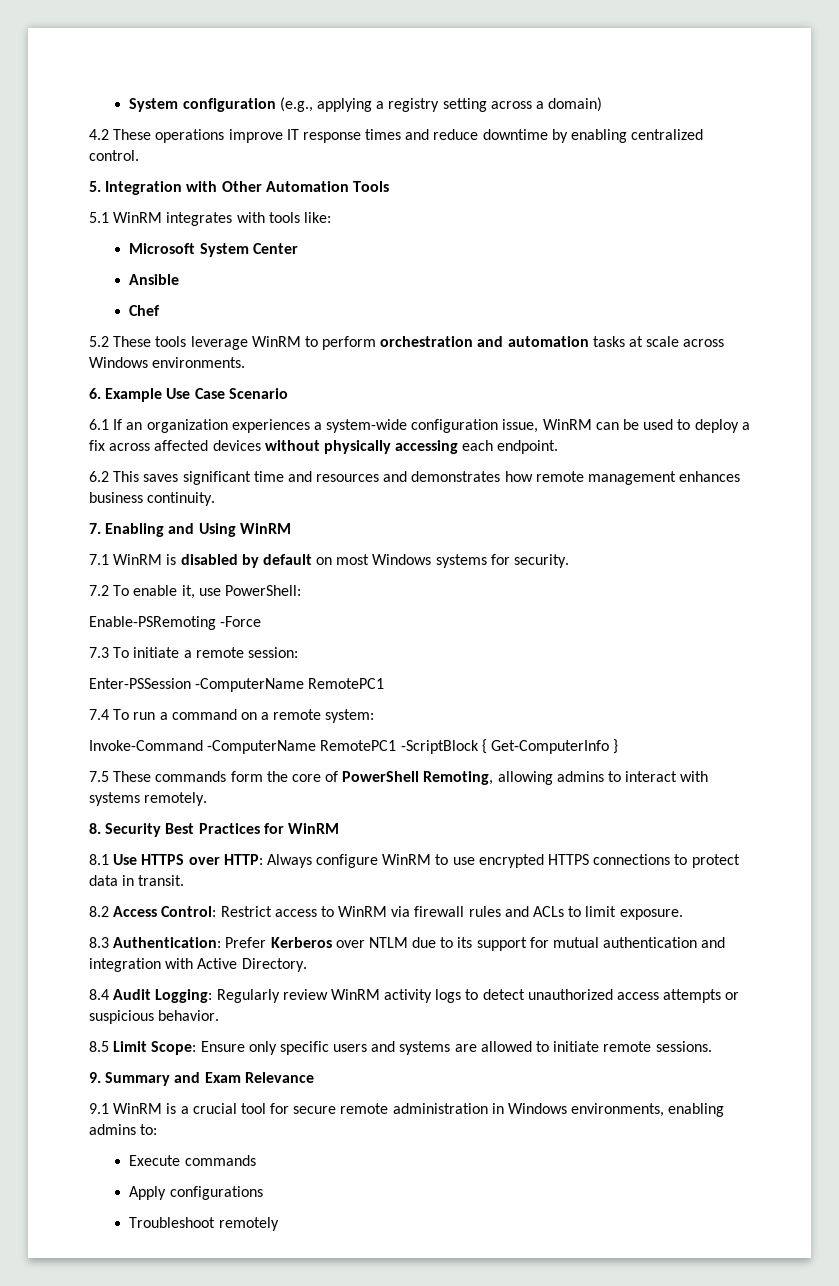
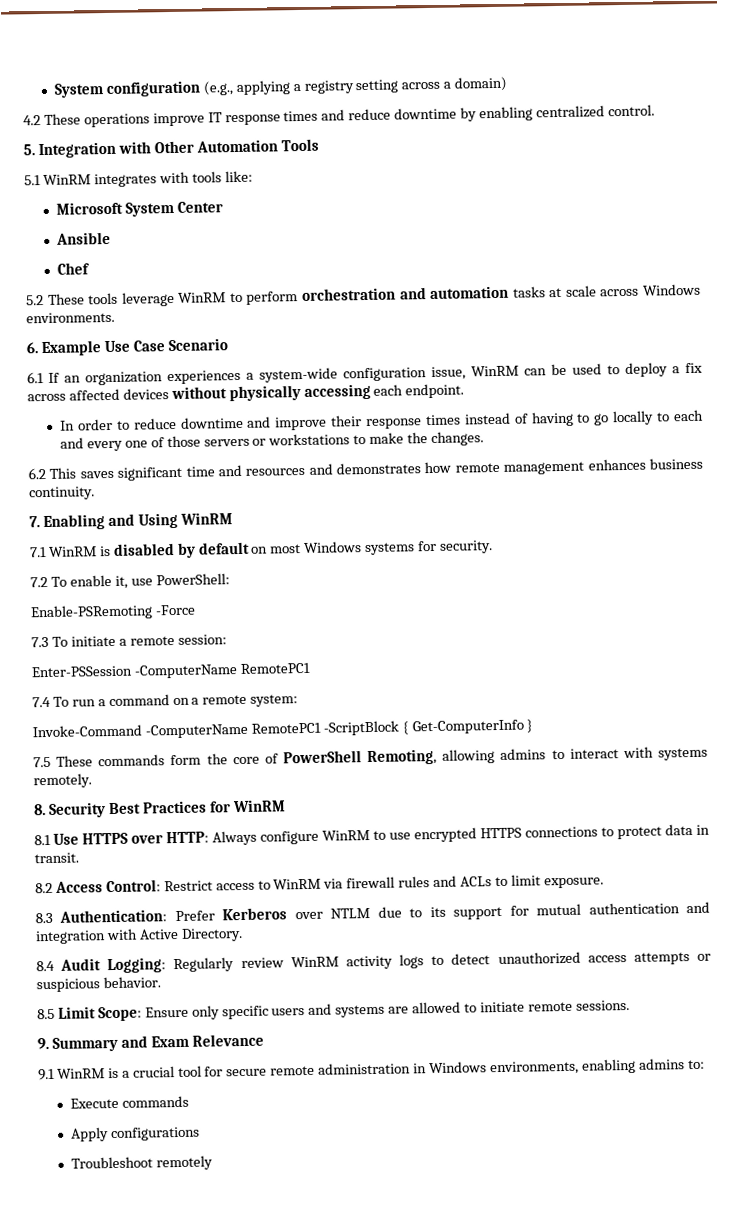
(559, 447) none -> [59,409,705,431] [59,431,485,452] // In order to reduce downtime and improve their response times instead of having to go locally to each and every one of those servers or workstations to make the changes.

